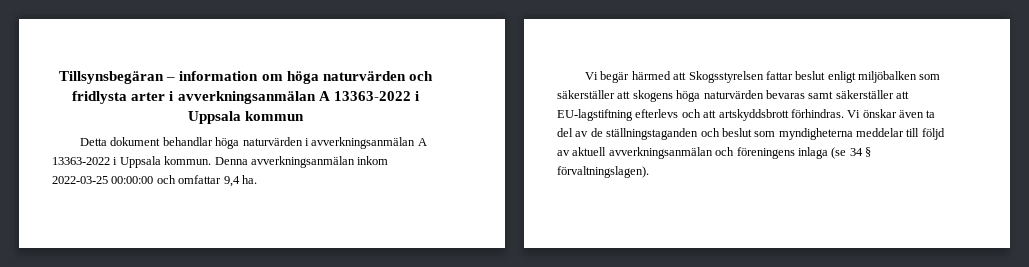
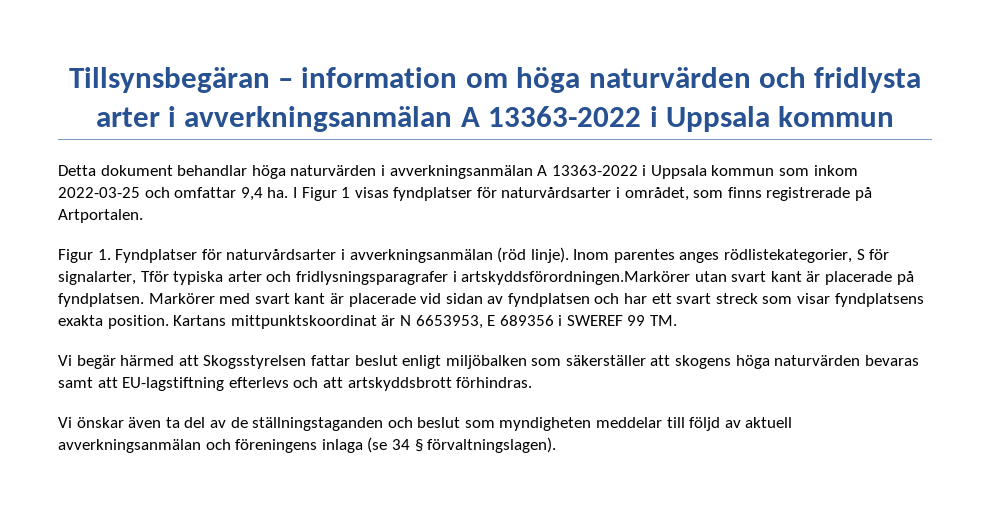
[164,156,355,168] kommun. Denna avverkningsanmälan -> [711,165,810,176] kommun som
[111,176,154,184] 00:00:00 -> (140, 192) none
(257, 179) none -> [292,187,873,201] [58,209,143,223] [58,247,890,263] [58,271,914,285] [58,293,924,307] [58,315,678,329] I Figur 1 visas fyndplatser för naturvårdsarter i området, som finns registrerade på Artportalen. // Figur 1. Fyndplatser för naturvårdsarter i avverkningsanmälan (röd linje). Inom parentes anges rödlistekategorier, S för signalarter, Tför typiska arter och fridlysningsparagrafer i artskyddsförordningen.Markörer utan svart kant är placerade på fyndplatsen. Markörer med svart kant är placerade vid sidan av fyndplatsen och har ett svart streck som visar fyndplatsens exakta position. Kartans mittpunktskoordinat är N 6653953, E 689356 i SWEREF 99 TM.
[835,90,894,99] säkerställer -> (93, 382) none
(844, 113) none -> (533, 382) //
[778,128,853,140] myndigheterna -> [499,417,592,431] myndigheten

